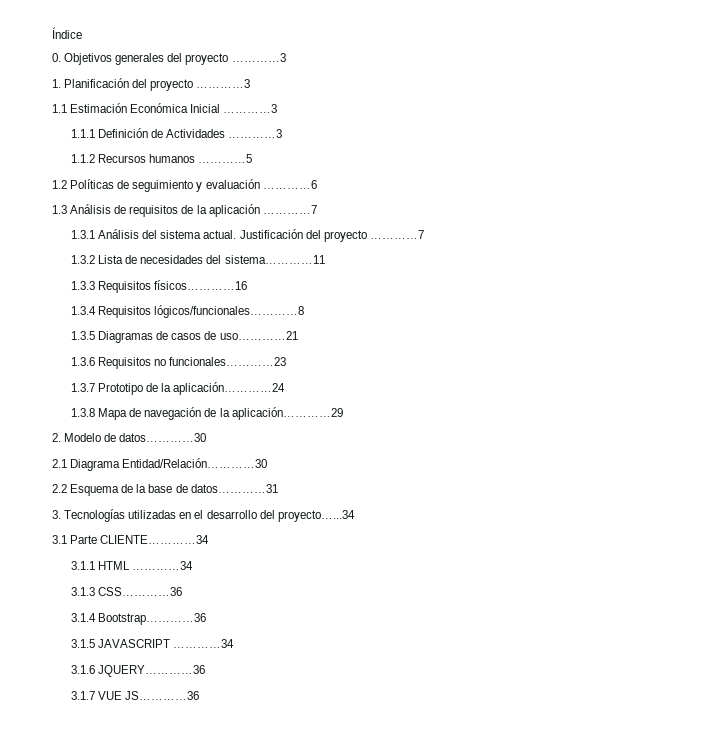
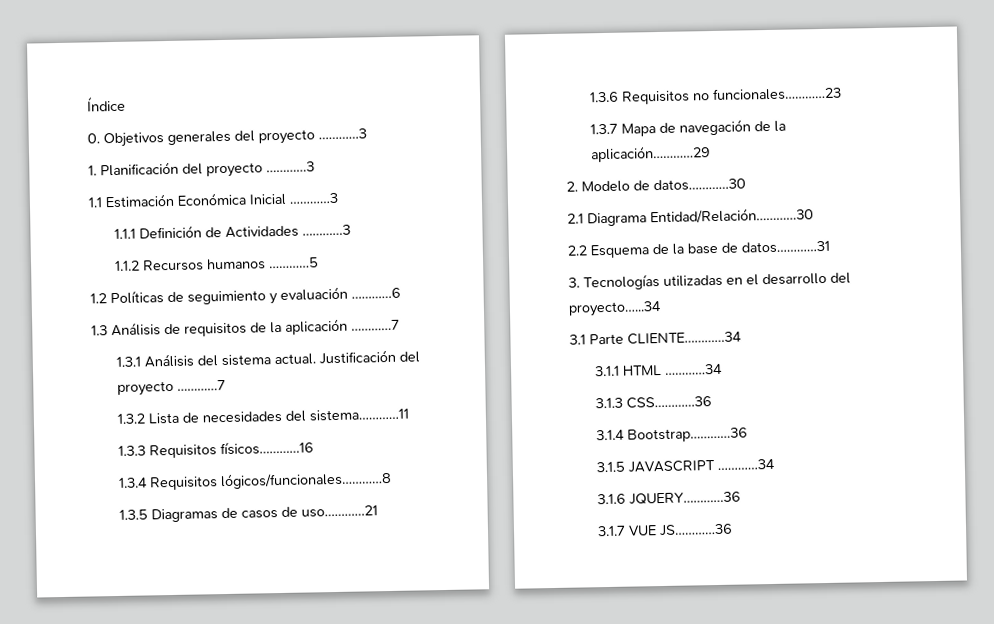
[98,382,286,395] [70,408,95,417] Prototipo de la aplicación…………24 // 1.3.8 -> (619, 129) none

